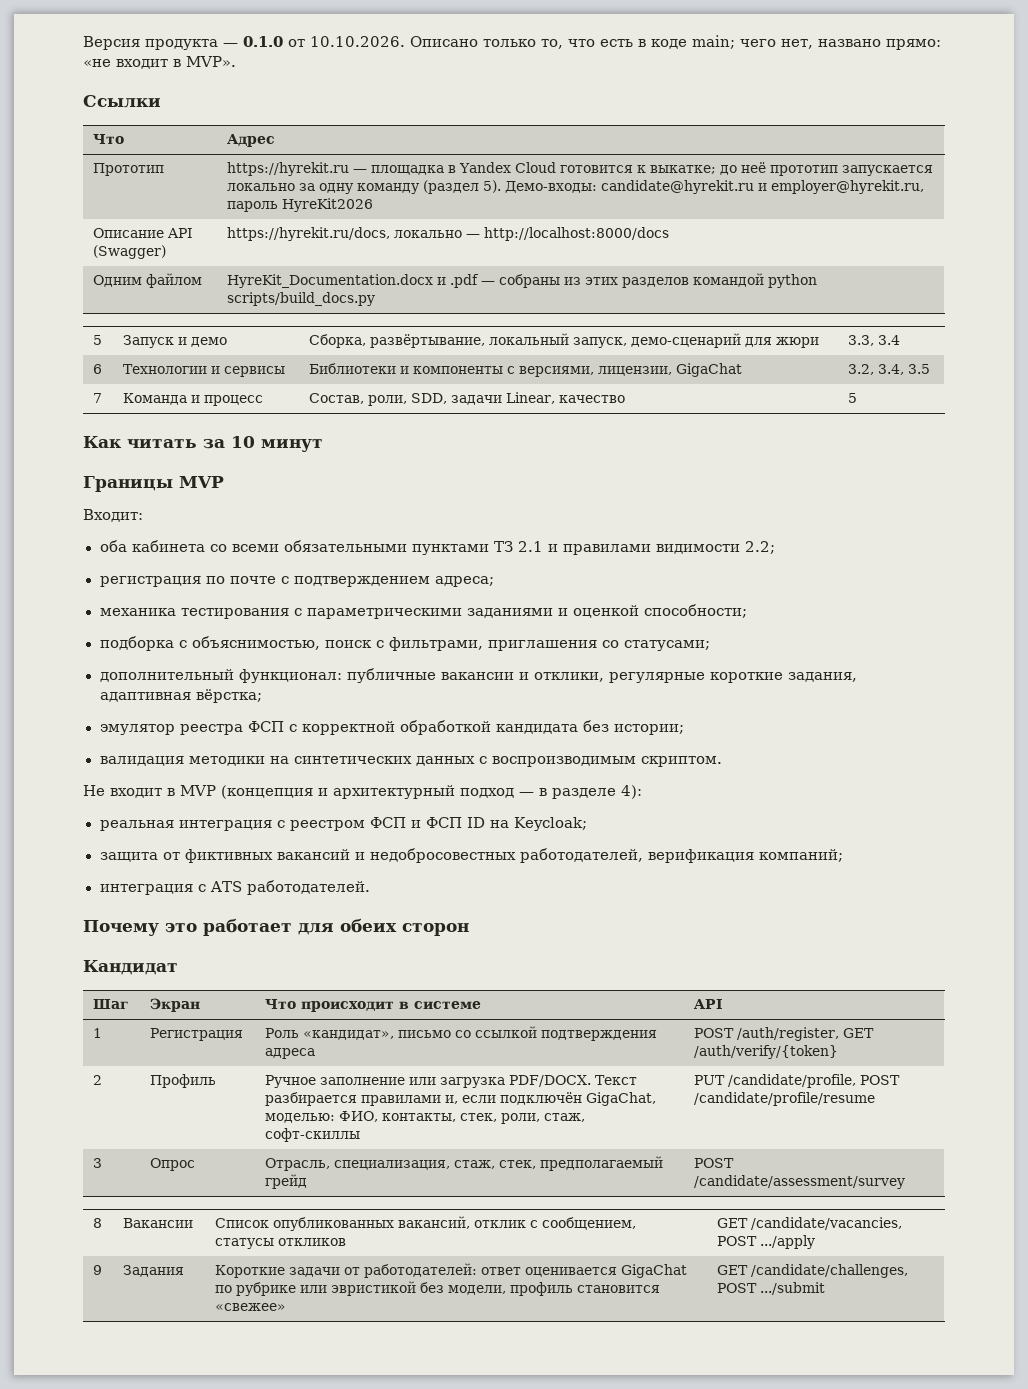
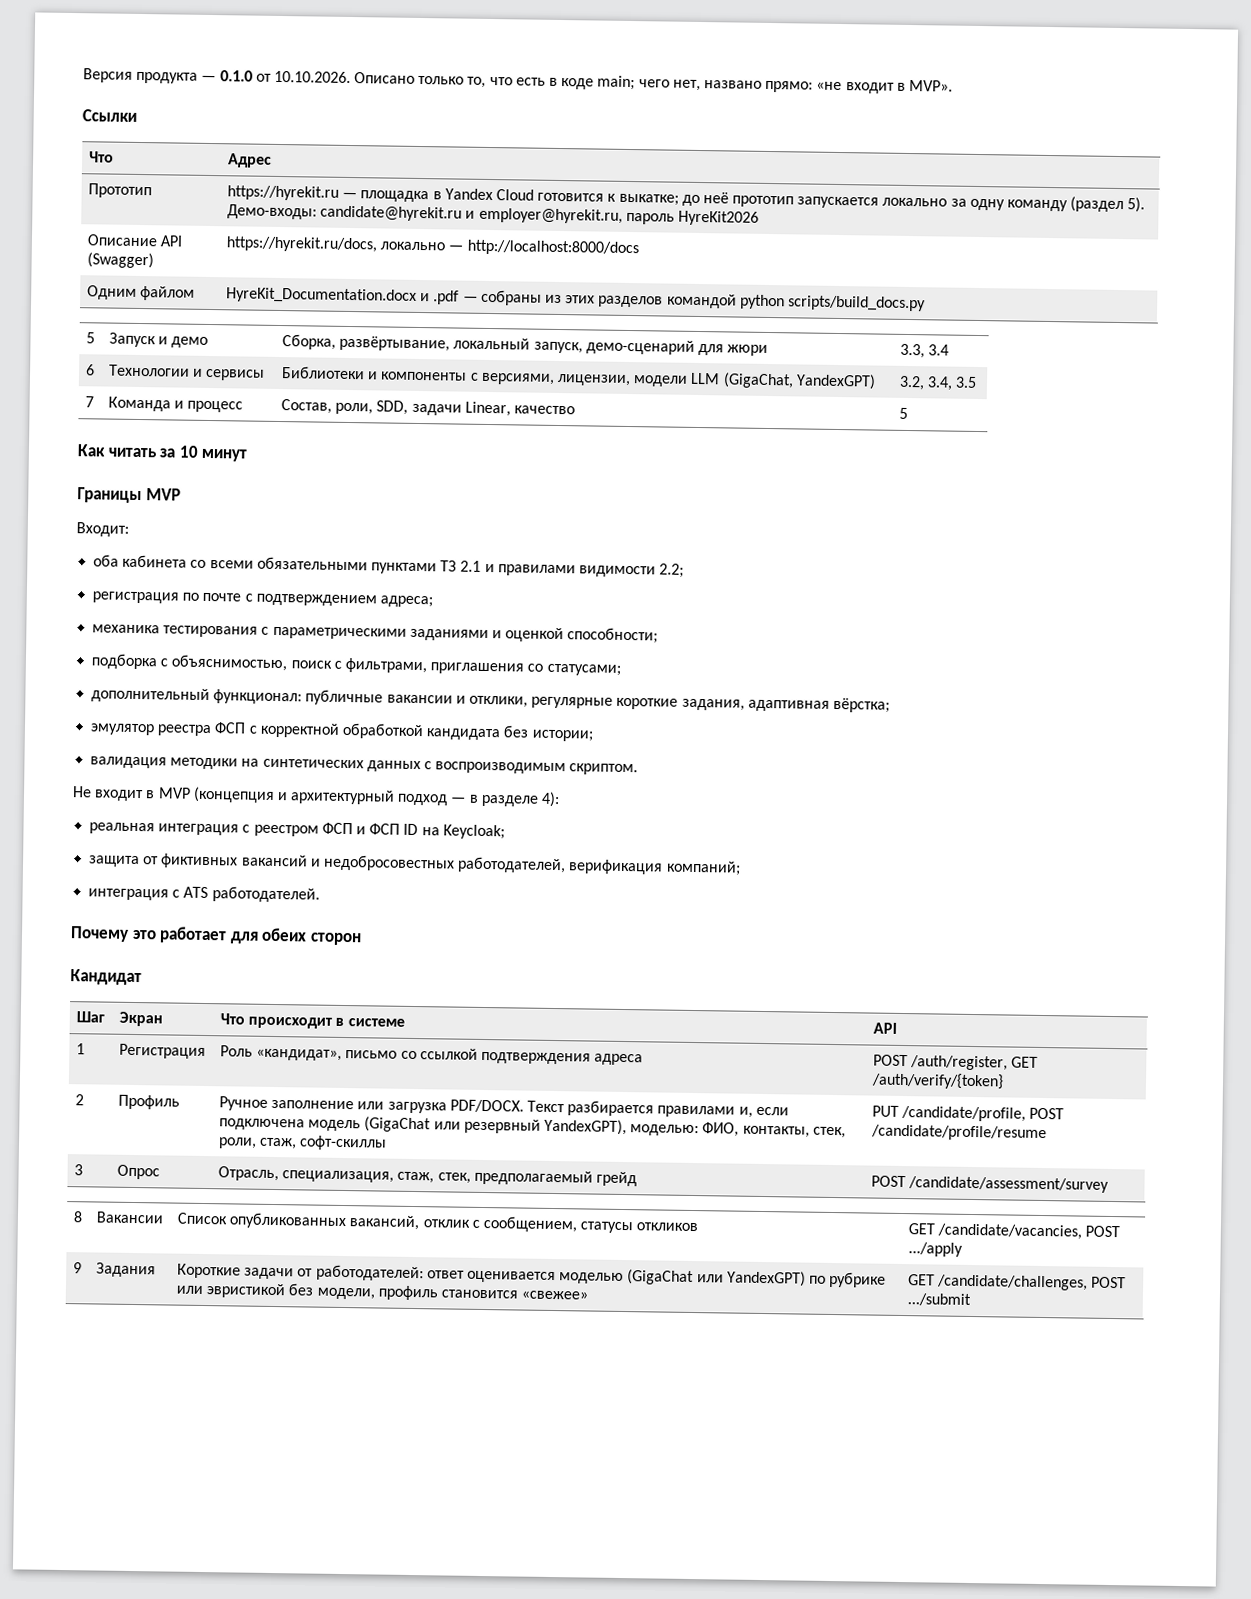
[676,363,743,377] GigaChat -> [633,372,876,390] модели LLM (GigaChat, YandexGPT)
[500,1092,657,1106] подключён GigaChat, -> [219,1116,627,1136] подключена модель (GigaChat или резервный YandexGPT),
[621,1264,688,1278] GigaChat -> [559,1269,806,1287] моделью (GigaChat или YandexGPT)

